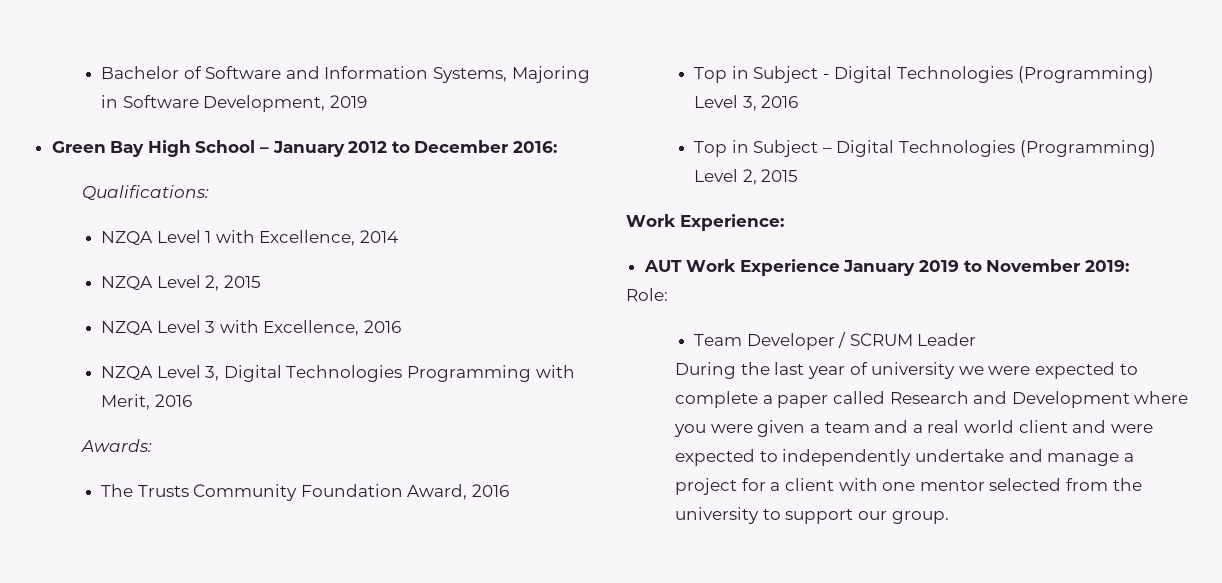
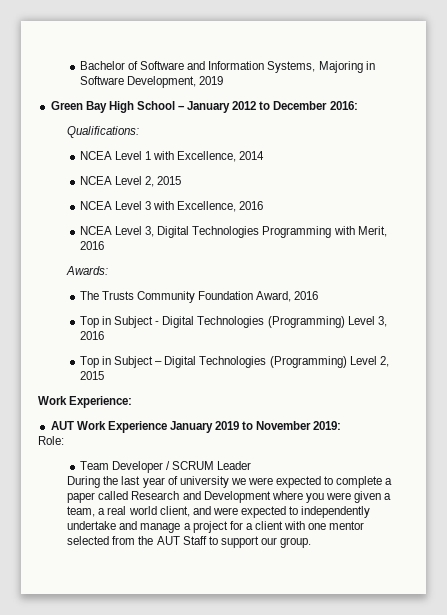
[100,231,153,246] NZQA -> [79,151,112,160] NCEA
[100,275,261,291] [100,321,153,336] NZQA Level 2, 2015 // NZQA -> [79,176,182,187] [79,201,112,210] NCEA Level 2, 2015 // NCEA
[100,366,153,381] NZQA -> [79,226,112,235] NCEA
[824,420,909,433] team and -> [67,506,96,517] team,
[1018,420,1068,433] client -> [159,506,190,517] client,
[675,507,760,524] university -> [156,536,207,545] AUT Staff

